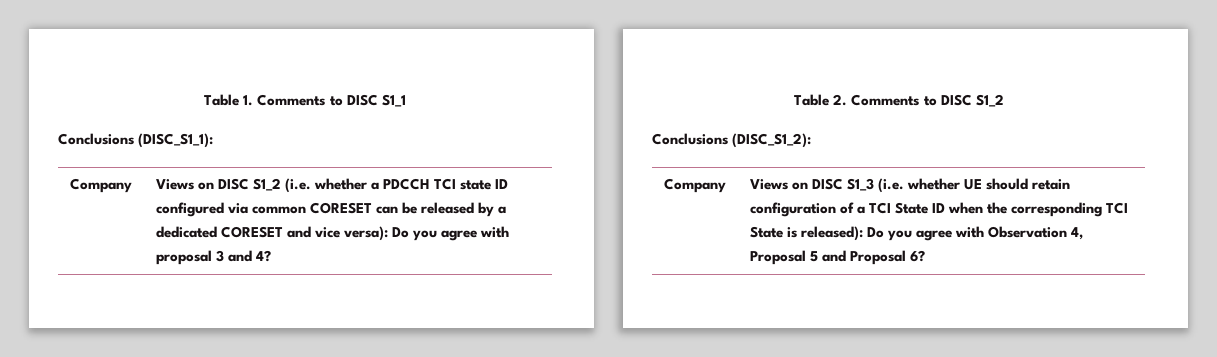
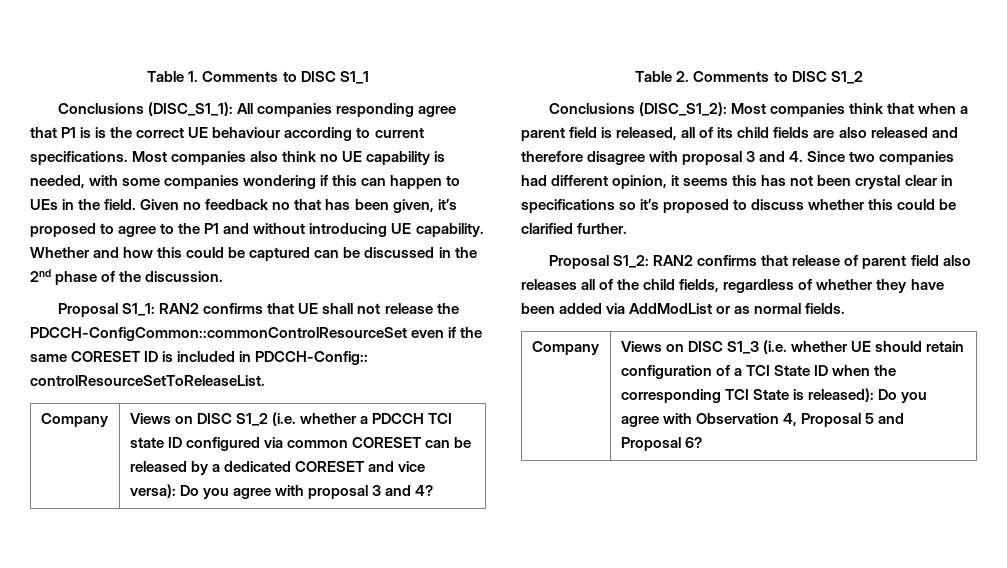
(214, 140) none -> [237,103,457,117] [30,127,424,141] [30,151,446,165] [30,175,461,189] [30,199,457,213] [30,223,484,237] [30,247,477,261] [30,269,224,285] [58,303,459,317] [30,327,483,341] [30,351,369,365] [30,375,265,386] All companies responding agree that P1 is is the correct UE behaviour according to current specifications. Most companies also think no UE capability is needed, with some companies wondering if this can happen to UEs in the field. Given no feedback no that has been given, it’s proposed to agree to the P1 and without introducing UE capability. Whether and how this could be captured can be discussed in the 2nd phase of the discussion. // Proposal S1_1: RAN2 confirms that UE shall not release the PDCCH-ConfigCommon::commonControlResourceSet even if the same CORESET ID is included in PDCCH-Config:: controlResourceSetToReleaseList.
(812, 140) none -> [731,103,969,117] [521,127,958,141] [521,151,955,165] [521,175,953,189] [521,199,957,213] [521,223,628,234] [549,255,971,269] [521,279,944,293] [521,303,846,314] Most companies think that when a parent field is released, all of its child fields are also released and therefore disagree with proposal 3 and 4. Since two companies had different opinion, it seems this has not been crystal clear in specifications so it’s proposed to discuss whether this could be clarified further. // Proposal S1_2: RAN2 confirms that release of parent field also releases all of the child fields, regardless of whether they have been added via AddModList or as normal fields.

